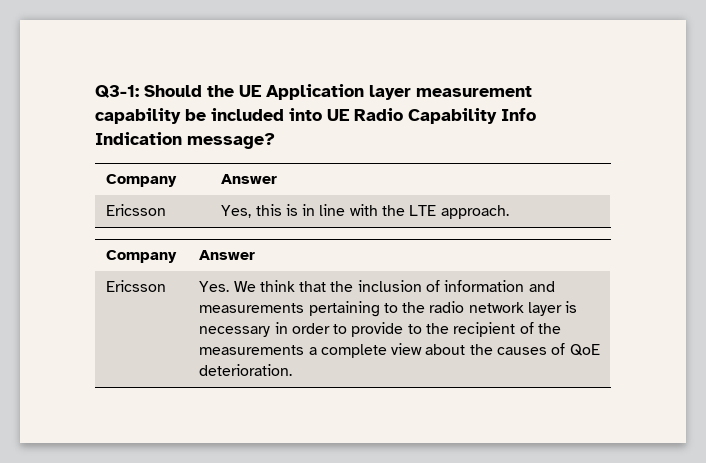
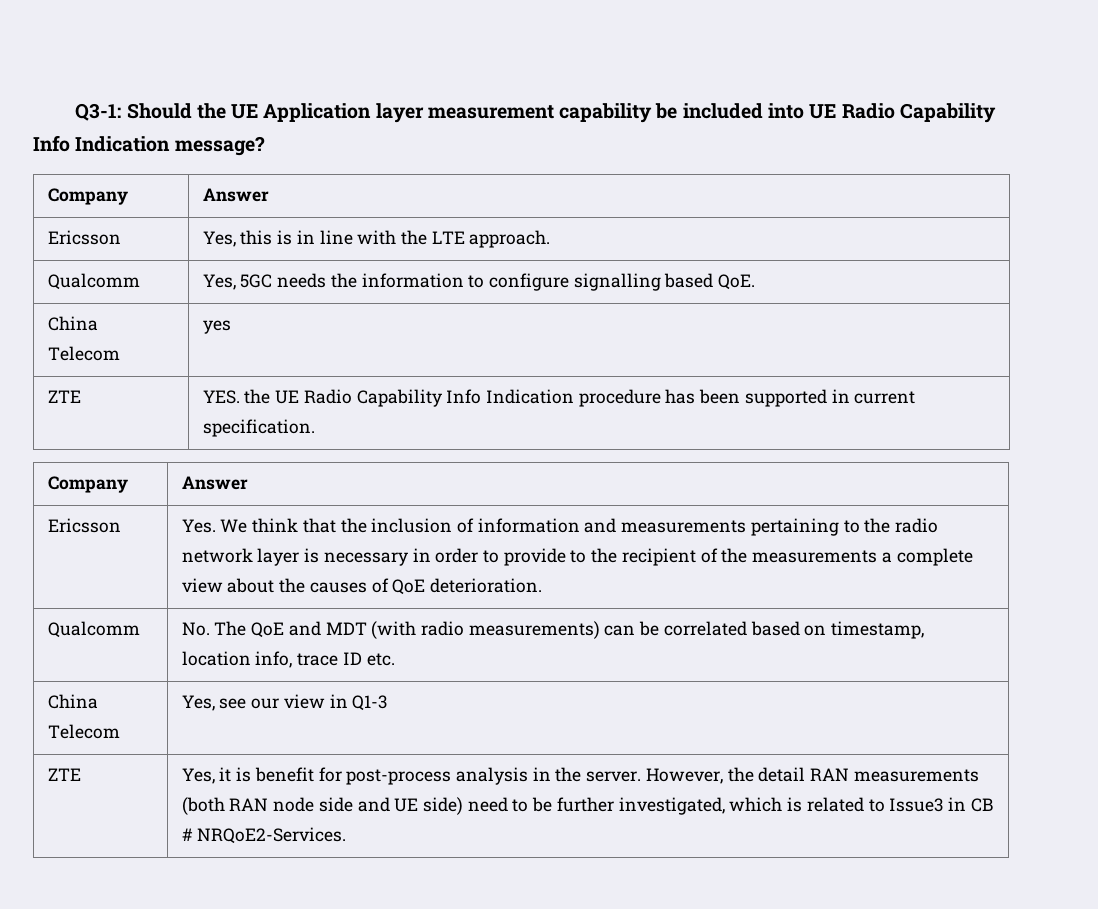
(509, 212) none -> [47,273,140,290] [202,273,756,291] [47,316,98,331] [47,346,120,361] [202,320,231,334] [47,390,81,403] [202,389,916,407] [202,419,315,437] // Qualcomm | Yes, 5GC needs the information to configure signalling based QoE. // China Telecom | yes // ZTE | YES. the UE Radio Capability Info Indication procedure has been supported in current specification.
(293, 370) none -> [47,621,140,638] [181,621,925,639] [181,651,395,668] [47,694,98,709] [47,724,120,739] [181,694,388,711] [47,768,81,781] [181,767,979,785] [181,797,993,815] [181,827,347,844] // Qualcomm | No. The QoE and MDT (with radio measurements) can be correlated based on timestamp, location info, trace ID etc. // China Telecom | Yes, see our view in Q1-3 // ZTE | Yes, it is benefit for post-process analysis in the server. However, the detail RAN measurements (both RAN node side and UE side) need to be further investigated, which is related to Issue3 in CB # NRQoE2-Services.

